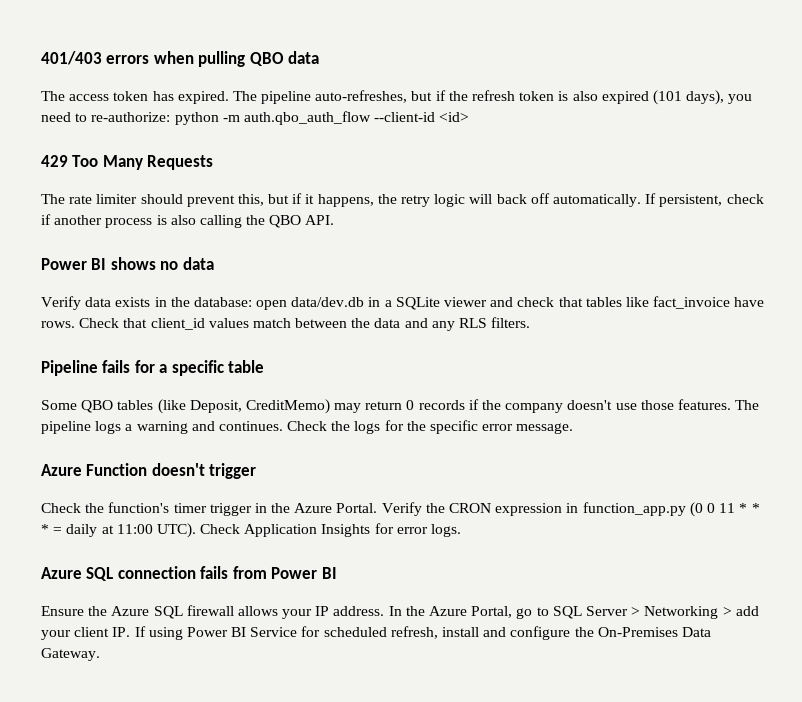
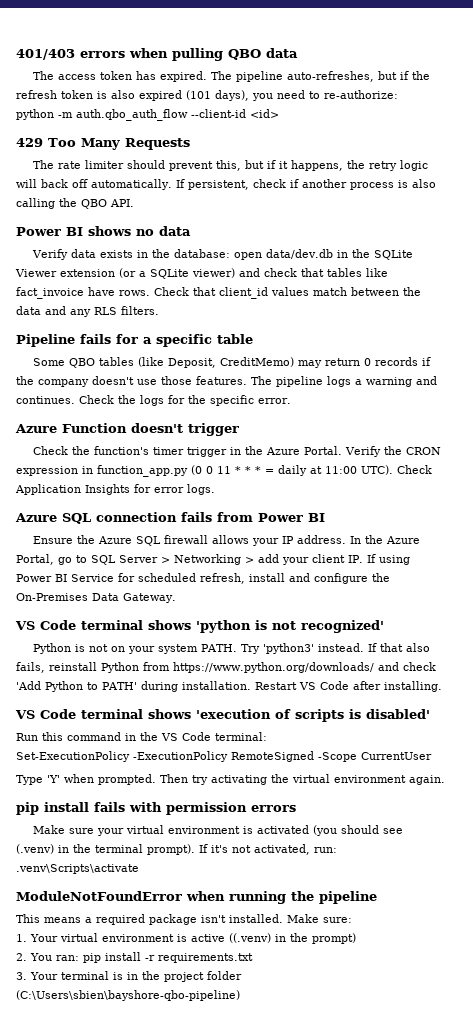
(171, 117) none -> (398, 94) //
(381, 302) none -> [352,249,414,260] [15,268,136,278] the SQLite Viewer extension (or
[444,297,488,307] viewer -> [192,268,235,278] viewer)
[482,423,574,434] error message. -> [258,398,291,404] error.
(100, 654) none -> [15,620,384,633] [33,643,431,654] [16,662,436,673] [16,681,442,692] [15,709,430,722] [16,732,267,741] [16,751,432,762] [16,774,445,785] [16,802,296,815] [33,825,404,836] [16,844,337,855] [16,864,139,874] [16,891,377,904] [16,914,352,925] [16,933,356,944] [16,952,253,963] [16,971,242,982] [16,990,240,1001] // VS Code terminal shows 'python is not recognized' // Python is not on your system PATH. Try 'python3' instead. If that also fails, reinstall Python from https://www.python.org/downloads/ and check 'Add Python to PATH' during installation. Restart VS Code after installing. // VS Code terminal shows 'execution of scripts is disabled' // Run this command in the VS Code terminal: // Set-ExecutionPolicy -ExecutionPolicy RemoteSigned -Scope CurrentUser // Type 'Y' when prompted. Then try activating the virtual environment again. // pip install fails with permission errors // Make sure your virtual environment is activated (you should see (.venv) in the terminal prompt). If it's not activated, run: .venv\Scripts\activate // ModuleNotFoundError when running the pipeline // This means a required package isn't installed. Make sure: // 1. Your virtual environment is active ((.venv) in the prompt) // 2. You ran: pip install -r requirements.txt // 3. Your terminal is in the project folder (C:\Users\sbien\bayshore-qbo-pipeline)

